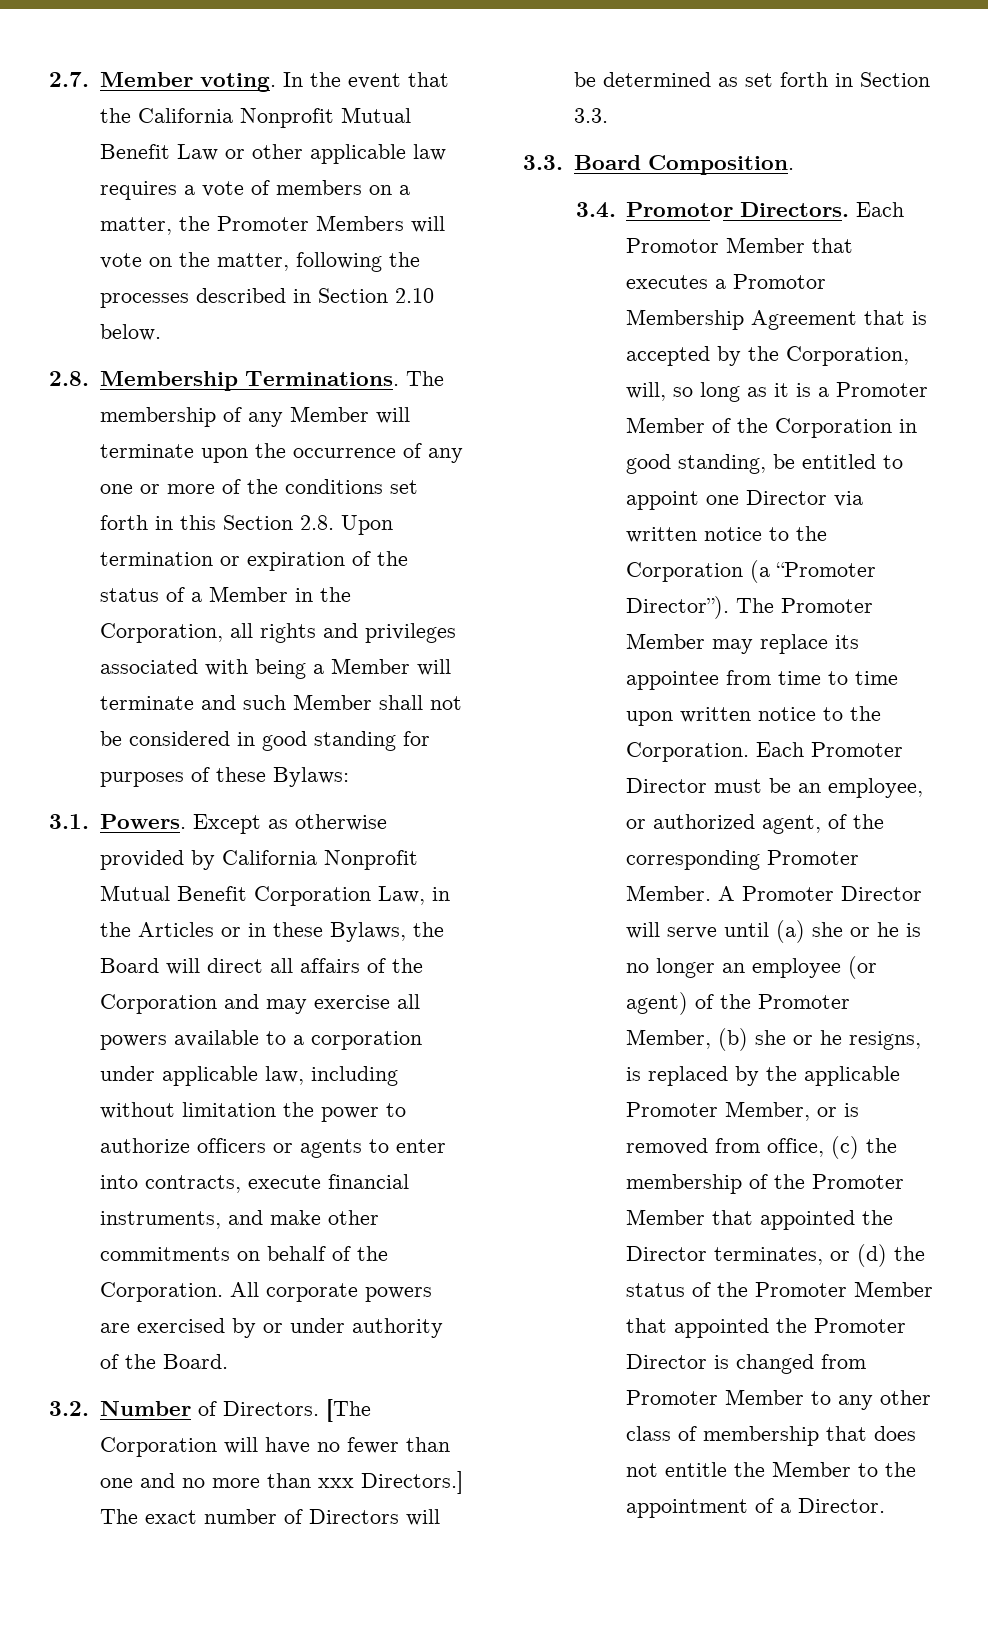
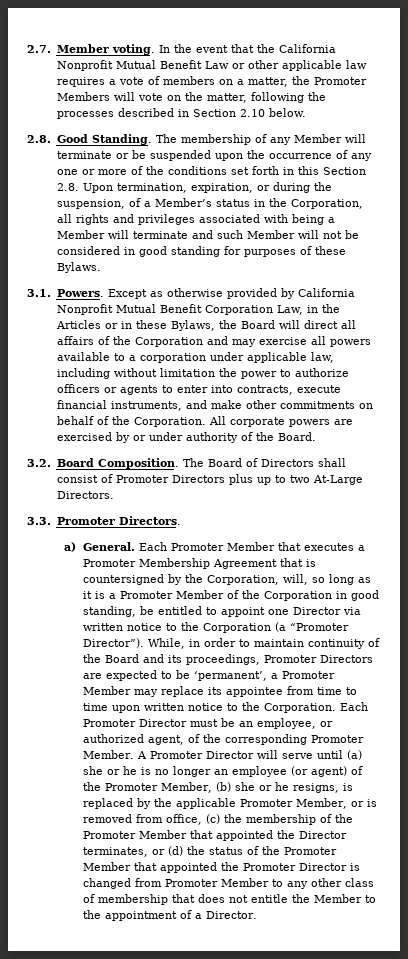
[99,371,399,391] Membership Terminations. -> [56,134,152,145] Good Standing.
(194, 451) none -> [115,150,211,161] or be suspended
[99,551,408,571] [99,586,288,602] termination or expiration of the status of a Member -> [116,182,332,193] [56,198,250,209] termination, expiration, or during the suspension, of a Member’s status
[378,695,423,710] shall -> [297,230,319,239] will
[272,767,349,787] Bylaws: -> [56,262,101,273] Bylaws.
[99,1399,371,1422] [99,1437,450,1457] [99,1471,463,1494] [99,1509,440,1526] [573,72,930,87] [573,108,608,123] [523,155,794,175] [575,202,905,218] [626,238,720,253] Number of Directors. [The Corporation will have no fewer than one and no more than xxx Directors.] The exact number of Directors will be determined as set forth in Section 3.3. // 3.3. Board Composition. // 3.4. Promotor Directors. Each Promotor -> [56,458,346,469] [56,474,363,485] [56,491,114,499] [27,516,181,525] [64,542,225,552] Board Composition. The Board of Directors shall consist of Promoter Directors plus up to two At-Large Directors. // 3.3. Promoter Directors. // a) General. Each Promoter
[733,274,827,289] Promotor -> [83,559,137,567] Promoter
[626,346,711,366] accepted -> [83,574,165,585] countersigned
[736,598,775,613] The -> [148,638,381,649] [83,654,374,665] [83,670,279,681] While, in order to maintain continuity of the Board and its proceedings, Promoter Directors are expected to be ‘permanent’, a

